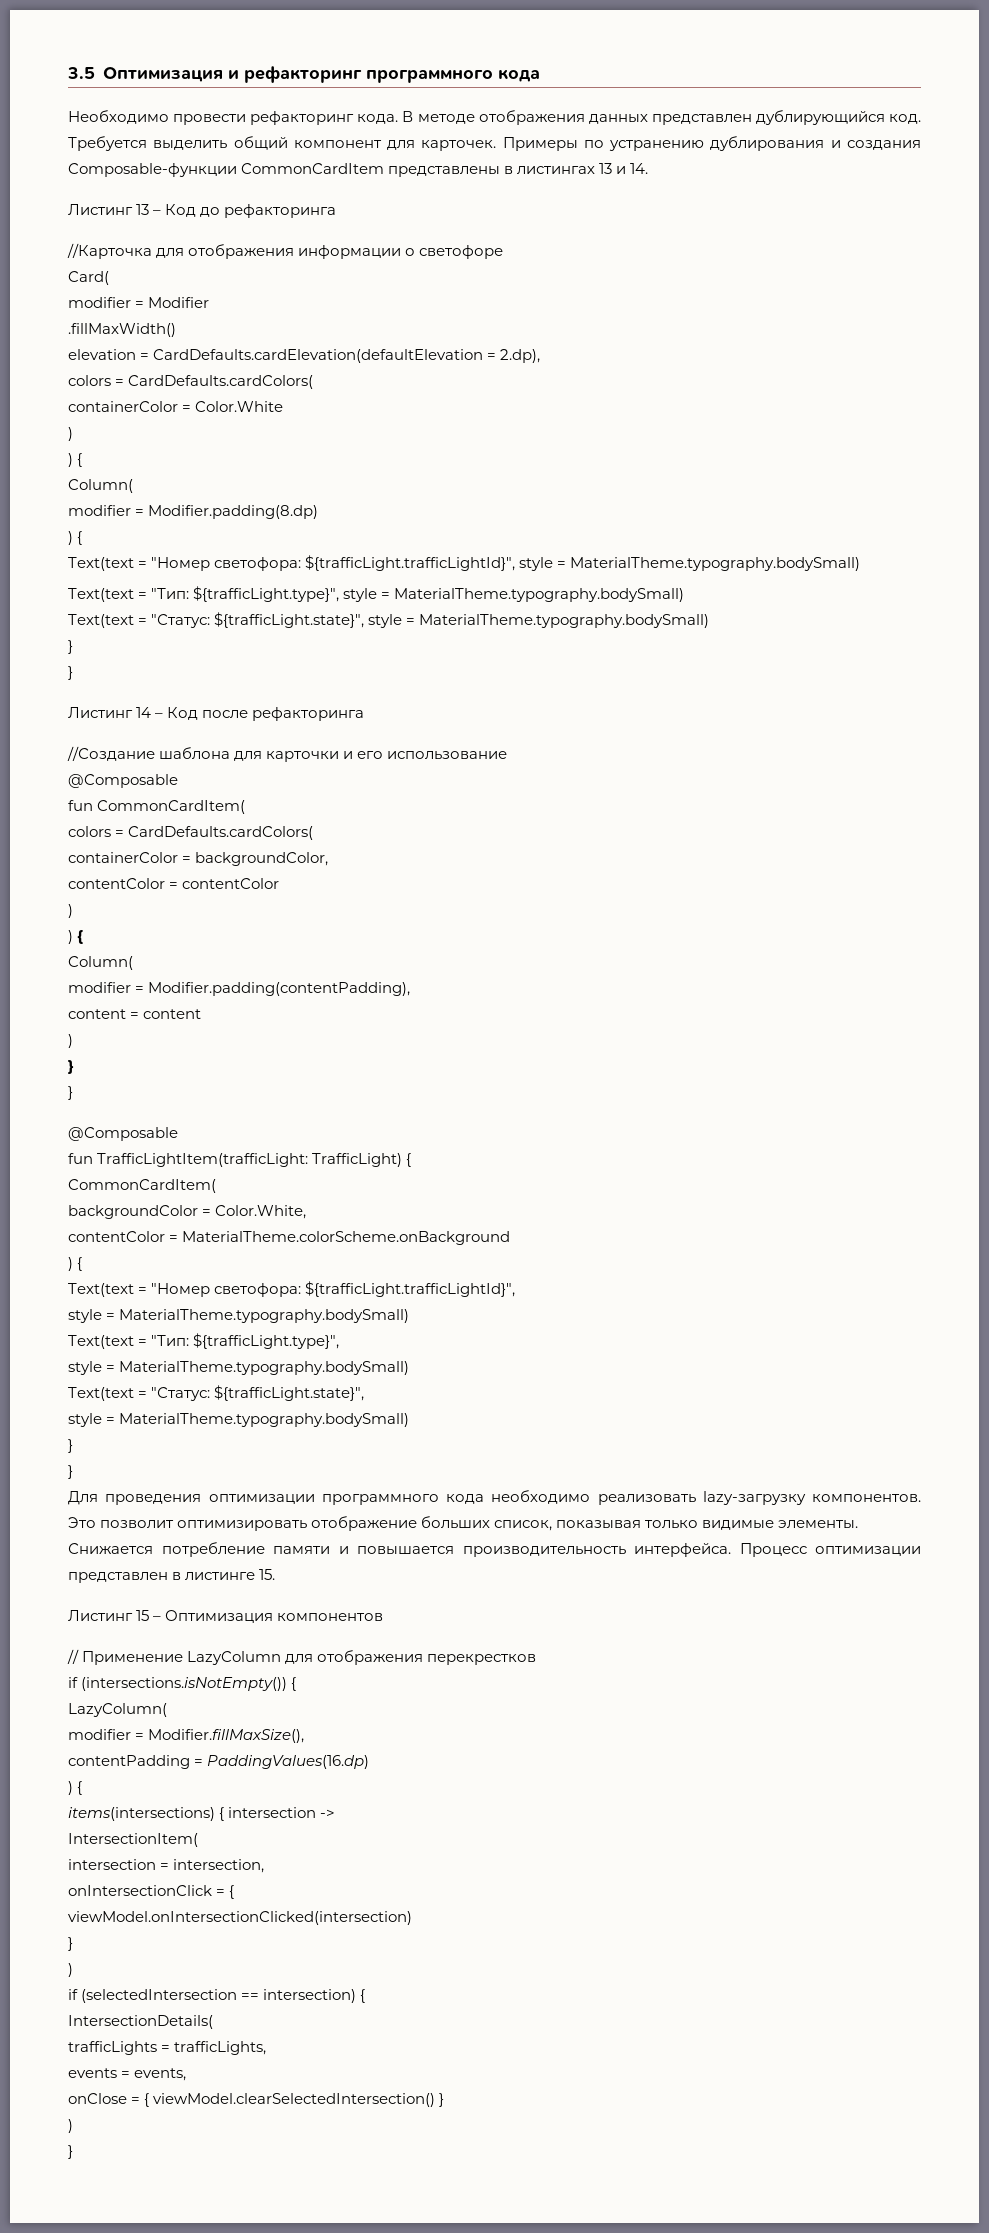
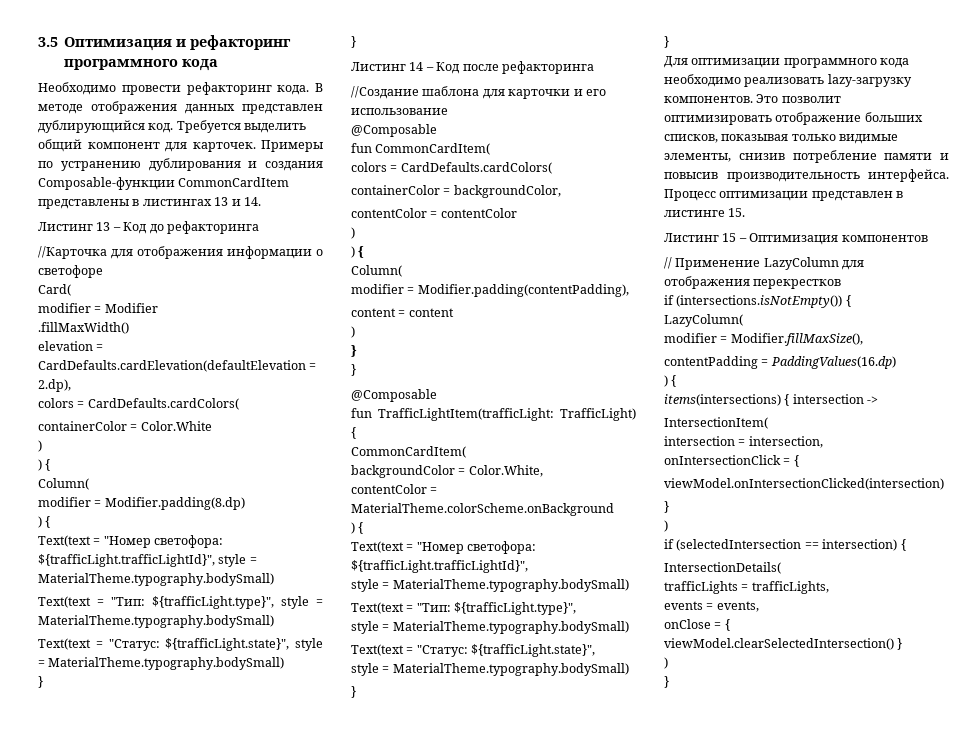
[105,1494,202,1505] проведения -> (688, 62) none
[494,1520,553,1531] список, -> [664,134,718,143] списков,
[778,1520,859,1529] [68,1543,153,1554] элементы. Снижается -> [664,153,785,162] элементы, снизив
[357,1546,454,1555] повышается -> [664,172,718,179] повысив

